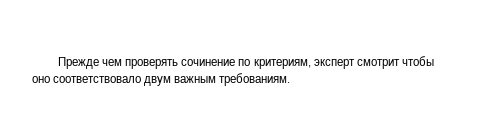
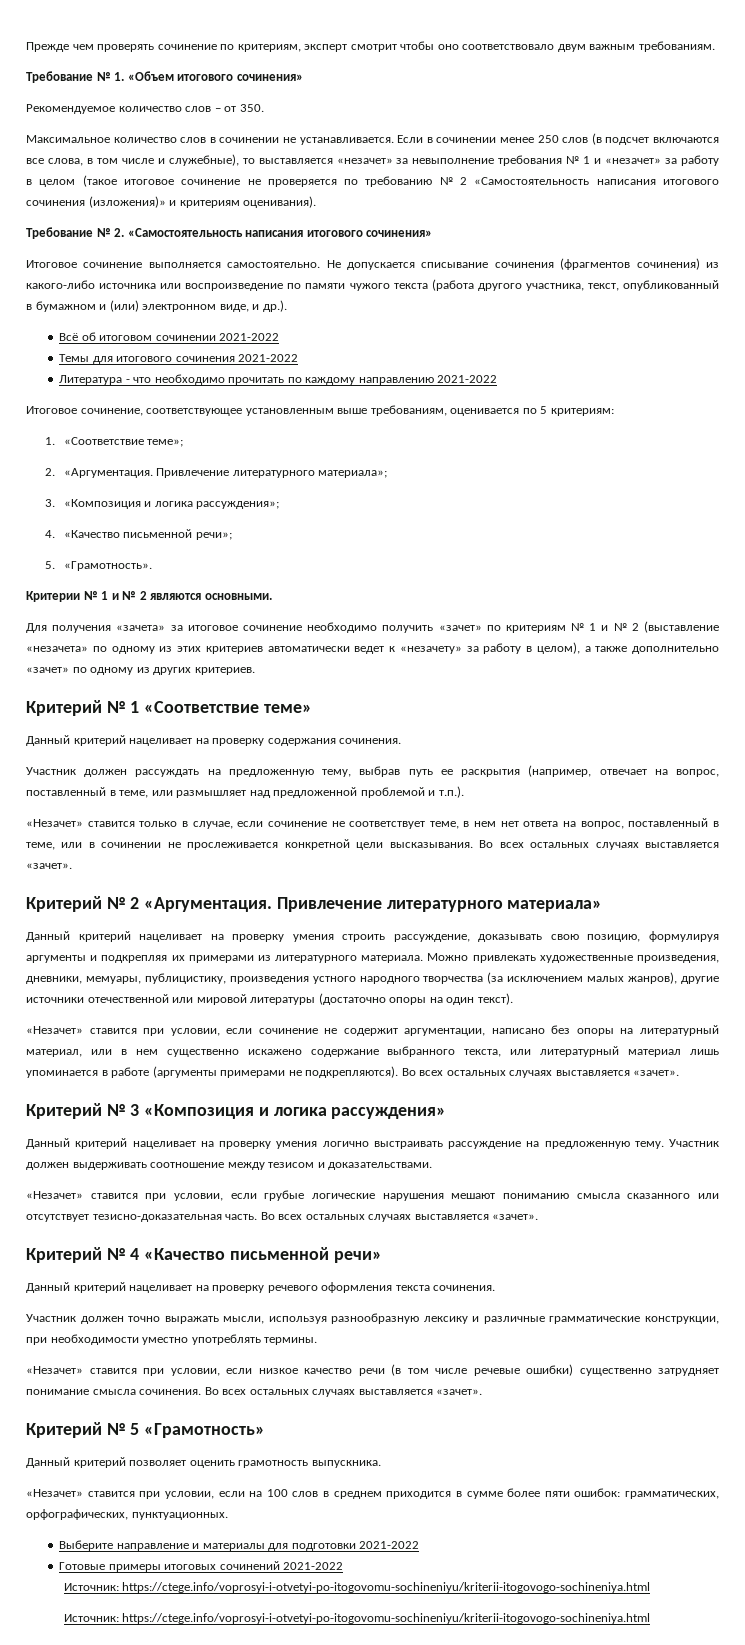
(291, 79) none -> [26,71,303,83] [26,104,264,114] [26,133,720,145] [26,154,719,166] [26,175,719,187] [26,196,317,208] [26,227,433,239] [26,258,719,270] [26,279,719,291] [26,300,287,312] [59,332,280,341] [59,354,299,364] [59,374,498,385] [26,405,614,416] [44,437,184,447] [44,468,388,478] [44,499,280,509] [44,529,232,540] [44,561,152,571] [26,591,272,602] [26,621,719,633] [26,642,719,654] [26,667,255,675] [26,700,312,716] [26,735,402,746] [26,765,720,777] [26,786,464,798] [26,818,719,829] [26,839,719,850] [26,863,72,869] [26,896,603,912] [26,931,719,942] [26,953,719,963] [26,972,720,984] [26,993,513,1005] [26,1025,720,1036] [26,1046,719,1057] [26,1066,680,1078] [26,1103,447,1119] [26,1138,719,1149] [26,1162,433,1170] [26,1190,719,1201] [26,1212,539,1222] [26,1247,382,1263] [26,1282,496,1293] [26,1313,719,1324] [26,1334,318,1345] [26,1364,719,1376] [26,1387,483,1397] [26,1422,266,1438] [26,1457,381,1468] [26,1488,719,1499] [26,1509,228,1520] [59,1540,420,1551] [59,1561,344,1572] [63,1582,651,1593] [63,1613,651,1624] // Требование № 1. «Объем итогового сочинения» // Рекомендуемое количество слов – от 350. // Максимальное количество слов в сочинении не устанавливается. Если в сочинении менее 250 слов (в подсчет включаются все слова, в том числе и служебные), то выставляется «незачет» за невыполнение требования № 1 и «незачет» за работу в целом (такое итоговое сочинение не проверяется по требованию № 2 «Самостоятельность написания итогового сочинения (изложения)» и критериям оценивания). // Требование № 2. «Самостоятельность написания итогового сочинения» // Итоговое сочинение выполняется самостоятельно. Не допускается списывание сочинения (фрагментов сочинения) из какого-либо источника или воспроизведение по памяти чужого текста (работа другого участника, текст, опубликованный в бумажном и (или) электронном виде, и др.). // Всё об итоговом сочинении 2021-2022 // Темы для итогового сочинения 2021-2022 // Литература - что необходимо прочитать по каждому направлению 2021-2022 // Итоговое сочинение, соответствующее установленным выше требованиям, оценивается по 5 критериям: // 1. «Соответствие теме»; // 2. «Аргументация. Привлечение литературного материала»; // 3. «Композиция и логика рассуждения»; // 4. «Качество письменной речи»; // 5. «Грамотность». // Критерии № 1 и № 2 являются основными. // Для получения «зачета» за итоговое сочинение необходимо получить «зачет» по критериям № 1 и № 2 (выставление «незачета» по одному из этих критериев автоматически ведет к «незачету» за работу в целом), а также дополнительно «зачет» по одному из других критериев. // Критерий № 1 «Соответствие теме» // Данный критерий нацеливает на проверку содержания сочинения. // Участник должен рассуждать на предложенную тему, выбрав путь ее раскрытия (например, отвечает на вопрос, поставленный в теме, или размышляет над предложенной проблемой и т.п.). // «Незачет» ставится только в случае, если сочинение не соответствует теме, в нем нет ответа на вопрос, поставленный в теме, или в сочинении не прослеживается конкретной цели высказывания. Во всех остальных случаях выставляется «зачет». // Критерий № 2 «Аргументация. Привлечение литературного материала» // Данный критерий нацеливает на проверку умения строить рассуждение, доказывать свою позицию, формулируя аргументы и подкрепляя их примерами из литературного материала. Можно привлекать художественные произведения, дневники, мемуары, публицистику, произведения устного народного творчества (за исключением малых жанров), другие источники отечественной или мировой литературы (достаточно опоры на один текст). // «Незачет» ставится при условии, если сочинение не содержит аргументации, написано без опоры на литературный материал, или в нем существенно искажено содержание выбранного текста, или литературный материал лишь упоминается в работе (аргументы примерами не подкрепляются). Во всех остальных случаях выставляется «зачет». // Критерий № 3 «Композиция и логика рассуждения» // Данный критерий нацеливает на проверку умения логично выстраивать рассуждение на предложенную тему. Участник должен выдерживать соотношение между тезисом и доказательствами. // «Незачет» ставится при условии, если грубые логические нарушения мешают пониманию смысла сказанного или отсутствует тезисно-доказательная часть. Во всех остальных случаях выставляется «зачет». // Критерий № 4 «Качество письменной речи» // Данный критерий нацеливает на проверку речевого оформления текста сочинения. // Участник должен точно выражать мысли, используя разнообразную лексику и различные грамматические конструкции, при необходимости уместно употреблять термины. // «Незачет» ставится при условии, если низкое качество речи (в том числе речевые ошибки) существенно затрудняет понимание смысла сочинения. Во всех остальных случаях выставляется «зачет». // Критерий № 5 «Грамотность» // Данный критерий позволяет оценить грамотность выпускника. // «Незачет» ставится при условии, если на 100 слов в среднем приходится в сумме более пяти ошибок: грамматических, орфографических, пунктуационных. // Выберите направление и материалы для подготовки 2021-2022 // Готовые примеры итоговых сочинений 2021-2022 // Источник: https://ctege.info/voprosyi-i-otvetyi-po-itogovomu-sochineniyu/kriterii-itogovogo-sochineniya.html // Источник: https://ctege.info/voprosyi-i-otvetyi-po-itogovomu-sochineniyu/kriterii-itogovogo-sochineniya.html

